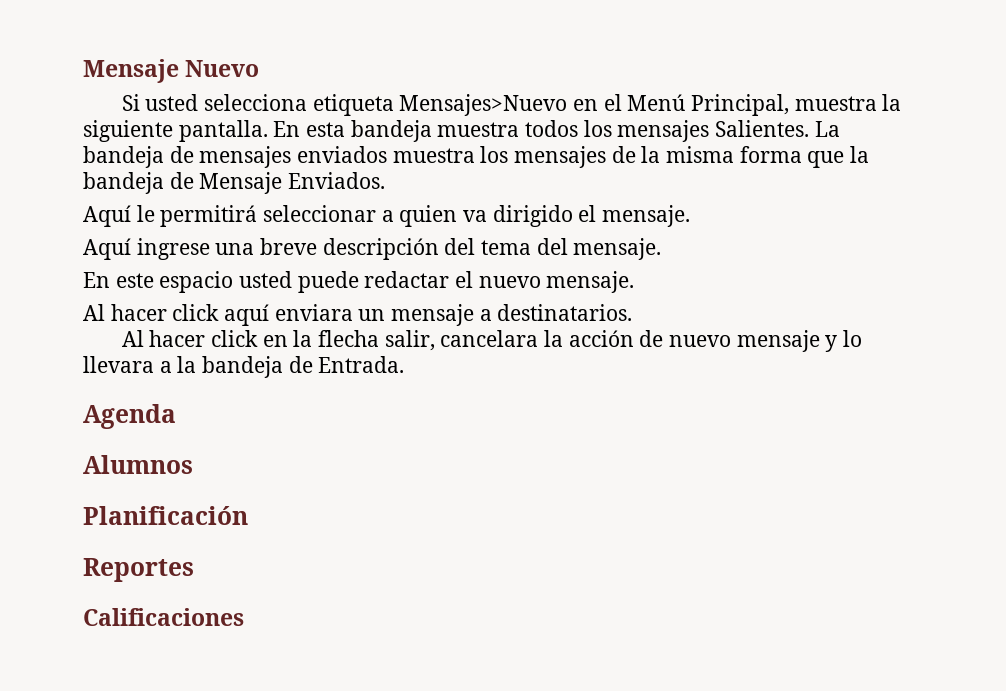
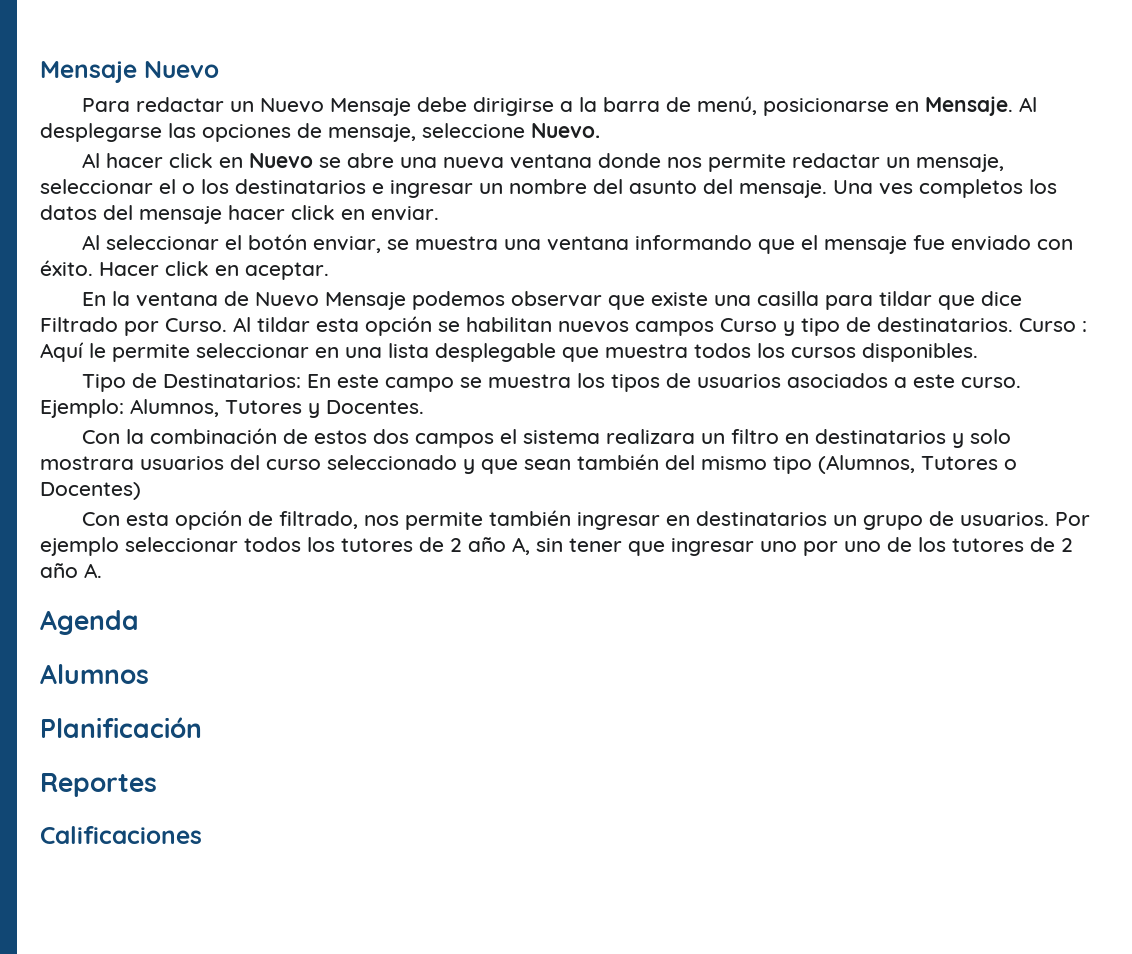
[121,94,902,116] [83,120,840,142] [83,146,870,168] [83,172,386,194] [83,205,691,227] [83,238,662,260] [83,271,635,293] [83,304,633,326] [121,330,863,352] [83,356,405,378] Si usted selecciona etiqueta Mensajes>Nuevo en el Menú Principal, muestra la siguiente pantalla. En esta bandeja muestra todos los mensajes Salientes. La bandeja de mensajes enviados muestra los mensajes de la misma forma que la bandeja de Mensaje Enviados. // Aquí le permitirá seleccionar a quien va dirigido el mensaje. // Aquí ingrese una breve descripción del tema del mensaje. // En este espacio usted puede redactar el nuevo mensaje. // Al hacer click aquí enviara un mensaje a destinatarios. // Al hacer click en la flecha salir, cancelara la acción de nuevo mensaje y lo llevara a la bandeja de Entrada. -> [81,96,1037,116] [40,123,600,142] [81,153,1004,172] [40,179,1057,198] [40,205,439,224] [81,234,1073,254] [40,260,329,280] [81,291,1022,310] [40,316,1087,336] [40,342,978,362] [81,373,1021,392] [40,399,424,418] [81,428,1011,448] [40,454,1017,474] [40,482,141,500] [81,510,1090,530] [40,537,1073,556] [40,563,102,578] Para redactar un Nuevo Mensaje debe dirigirse a la barra de menú, posicionarse en Mensaje. Al desplegarse las opciones de mensaje, seleccione Nuevo. // Al hacer click en Nuevo se abre una nueva ventana donde nos permite redactar un mensaje, seleccionar el o los destinatarios e ingresar un nombre del asunto del mensaje. Una ves completos los datos del mensaje hacer click en enviar. // Al seleccionar el botón enviar, se muestra una ventana informando que el mensaje fue enviado con éxito. Hacer click en aceptar. // En la ventana de Nuevo Mensaje podemos observar que existe una casilla para tildar que dice Filtrado por Curso. Al tildar esta opción se habilitan nuevos campos Curso y tipo de destinatarios. Curso : Aquí le permite seleccionar en una lista desplegable que muestra todos los cursos disponibles. // Tipo de Destinatarios: En este campo se muestra los tipos de usuarios asociados a este curso. Ejemplo: Alumnos, Tutores y Docentes. // Con la combinación de estos dos campos el sistema realizara un filtro en destinatarios y solo mostrara usuarios del curso seleccionado y que sean también del mismo tipo (Alumnos, Tutores o Docentes) // Con esta opción de filtrado, nos permite también ingresar en destinatarios un grupo de usuarios. Por ejemplo seleccionar todos los tutores de 2 año A, sin tener que ingresar uno por uno de los tutores de 2 año A.

